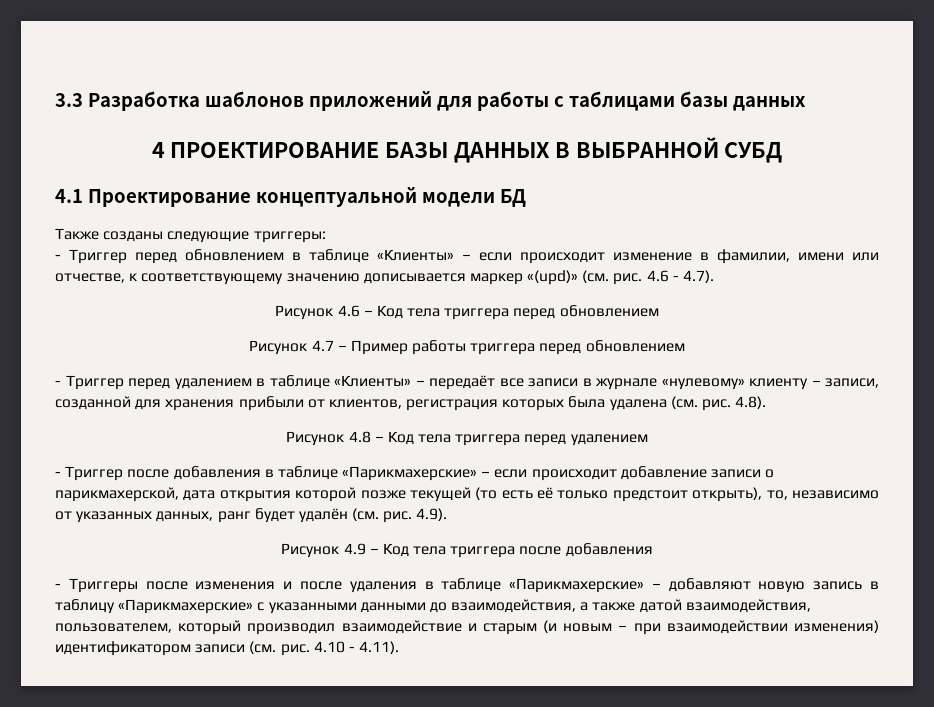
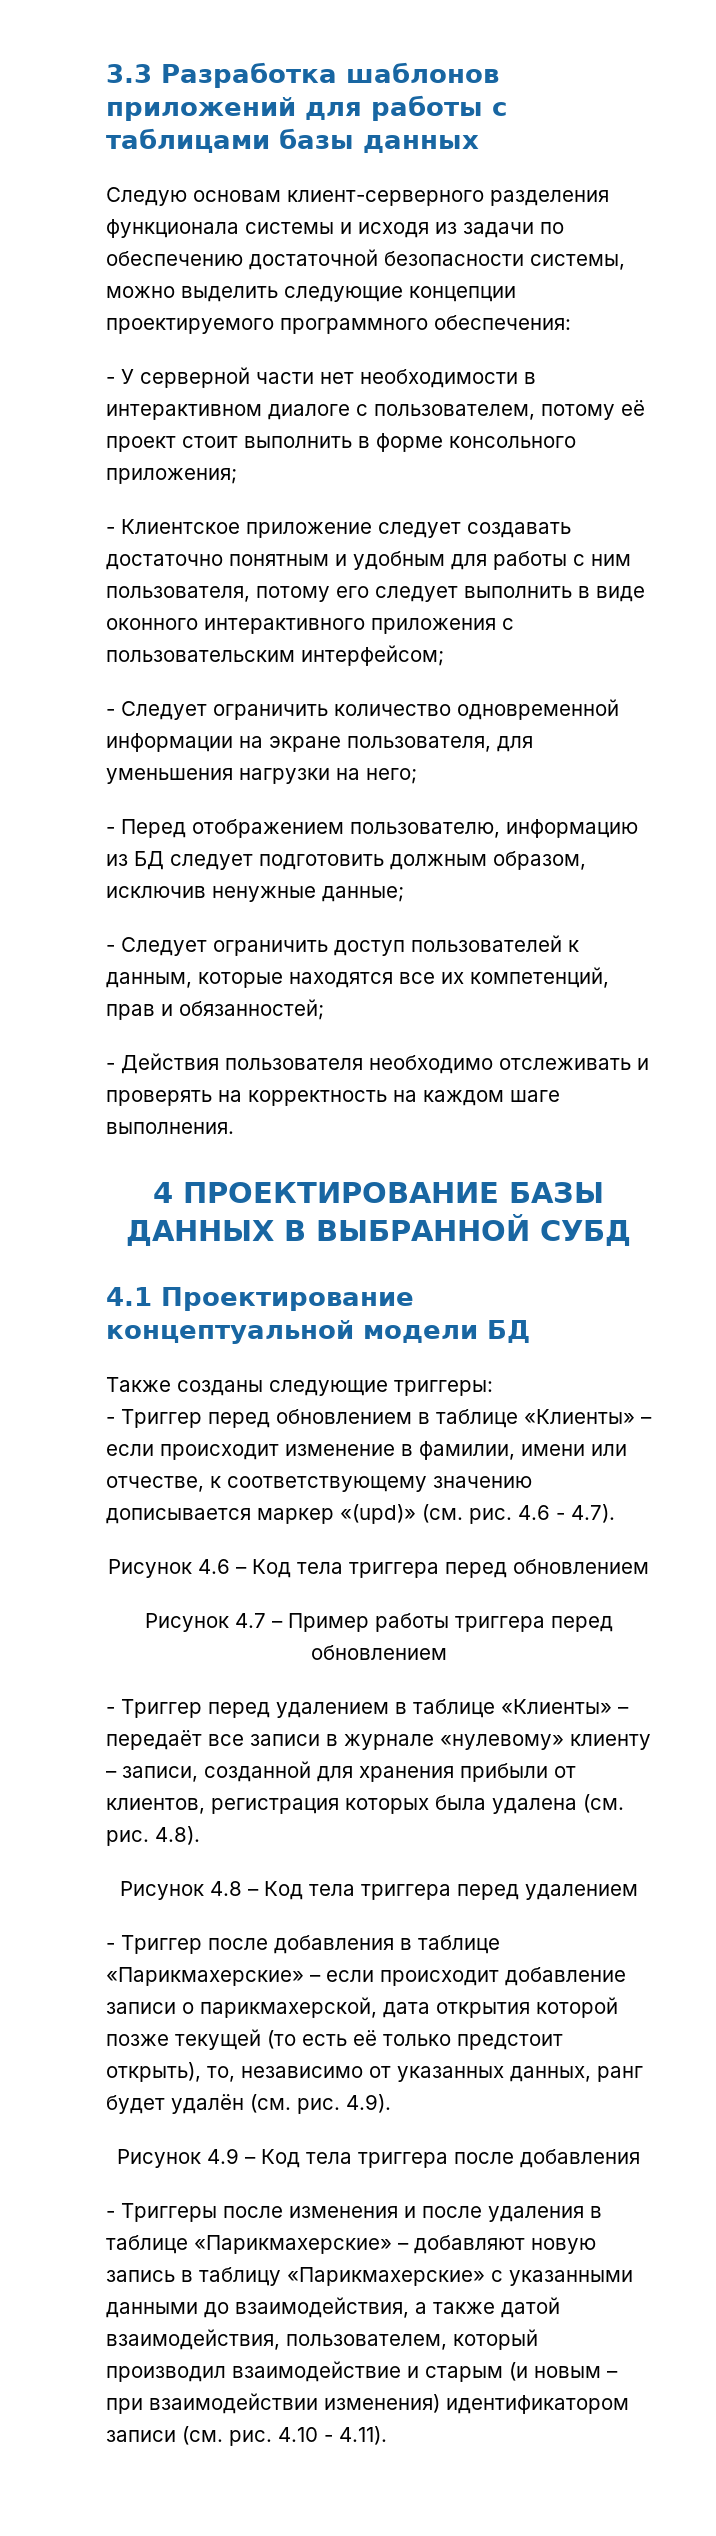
(806, 103) none -> [106,187,609,206] [106,219,564,238] [106,249,625,270] [106,286,516,302] [106,315,571,334] [106,367,536,388] [106,400,645,420] [106,433,576,452] [106,468,237,484] [106,519,571,538] [106,551,631,570] [106,586,645,602] [106,618,514,634] [106,645,444,666] [106,699,619,720] [106,733,533,752] [106,768,417,784] [106,819,638,838] [106,851,586,870] [106,886,404,902] [106,935,579,956] [106,967,609,988] [106,999,324,1020] [106,1053,649,1074] [106,1090,560,1106] [106,1122,234,1134] // Следую основам клиент-серверного разделения функционала системы и исходя из задачи по обеспечению достаточной безопасности системы, можно выделить следующие концепции проектируемого программного обеспечения: // - У серверной части нет необходимости в интерактивном диалоге с пользователем, потому её проект стоит выполнить в форме консольного приложения; // - Клиентское приложение следует создавать достаточно понятным и удобным для работы с ним пользователя, потому его следует выполнить в виде оконного интерактивного приложения с пользовательским интерфейсом; // - Следует ограничить количество одновременной информации на экране пользователя, для уменьшения нагрузки на него; // - Перед отображением пользователю, информацию из БД следует подготовить должным образом, исключив ненужные данные; // - Следует ограничить доступ пользователей к данным, которые находятся все их компетенций, прав и обязанностей; // - Действия пользователя необходимо отслеживать и проверять на корректность на каждом шаге выполнения.

